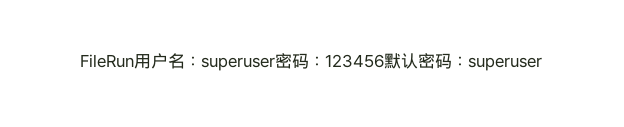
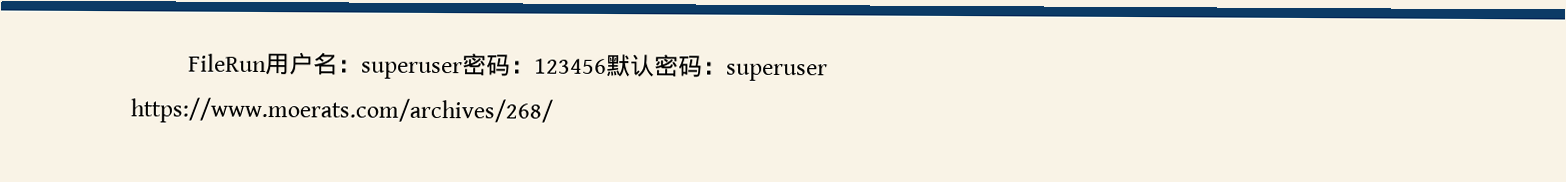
(542, 64) none -> [130,97,553,125] // https://www.moerats.com/archives/268/

